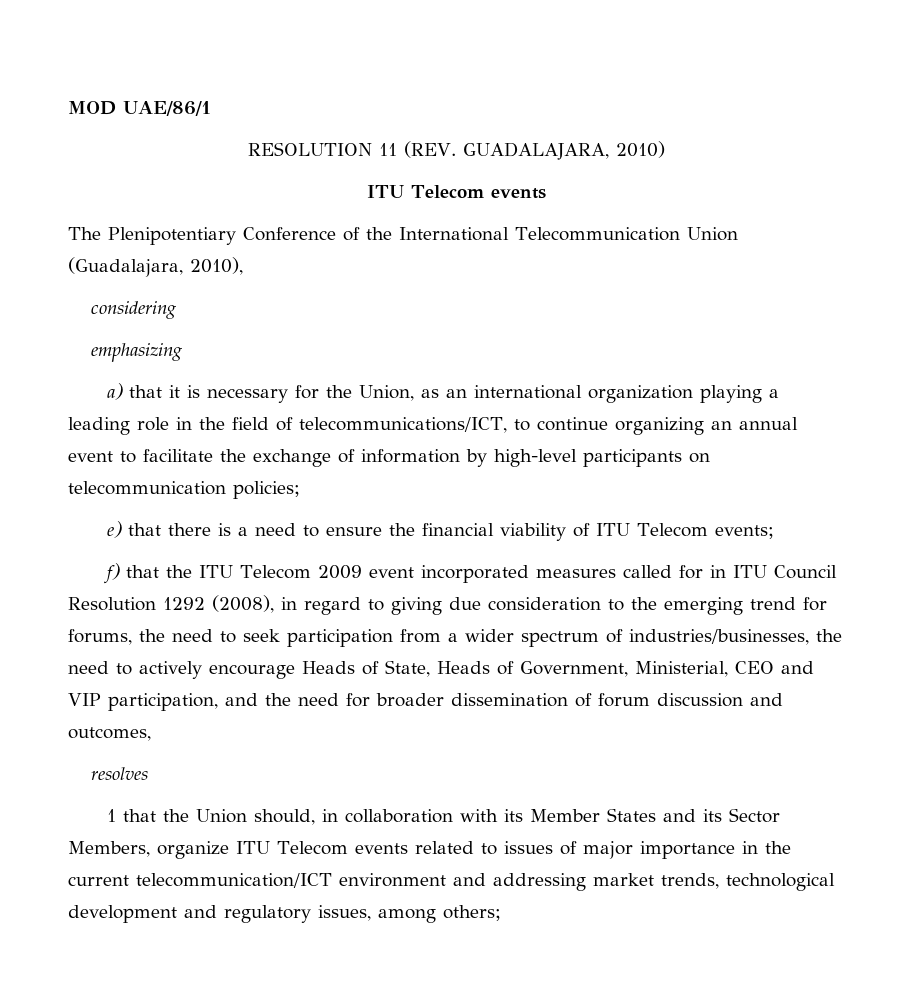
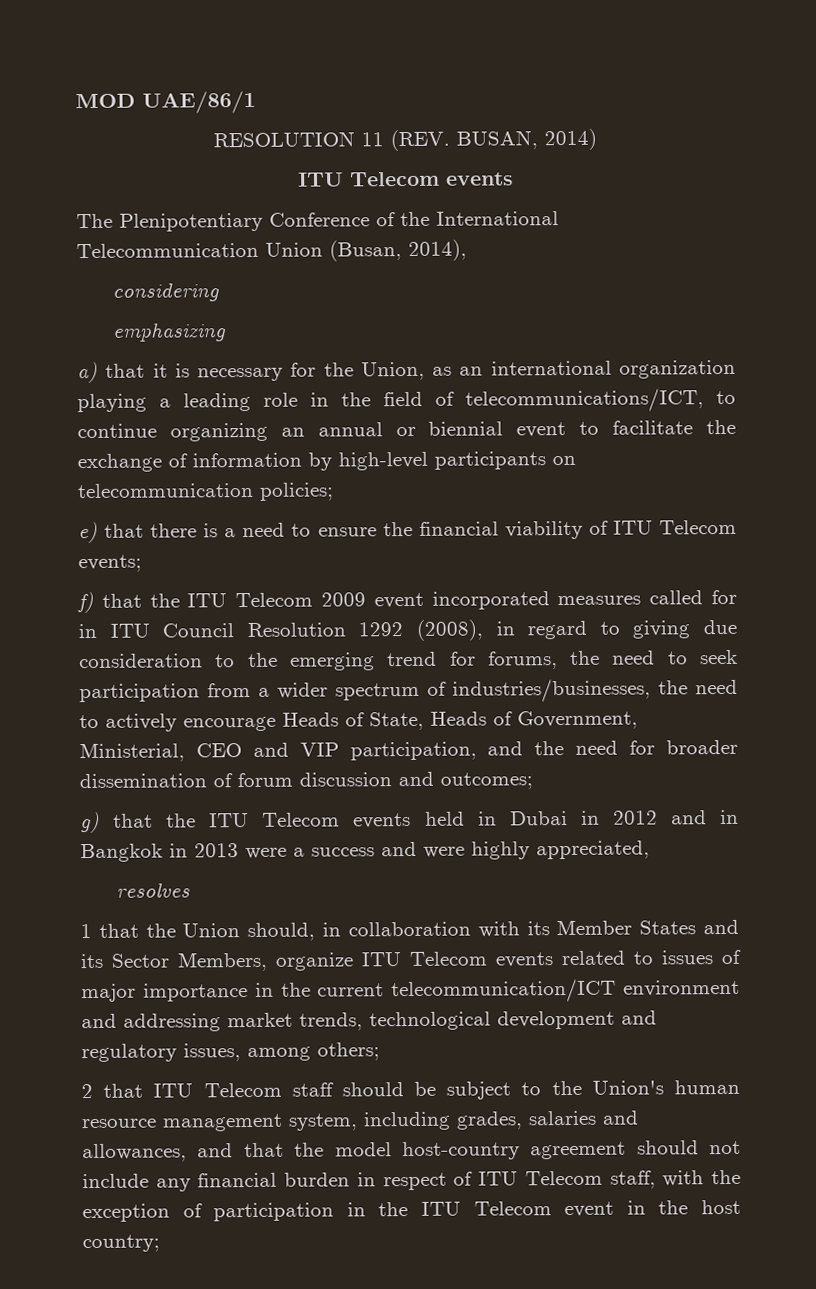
[462,141,665,160] GUADALAJARA, 2010) -> [455,128,597,151] BUSAN, 2014)
[68,257,243,277] (Guadalajara, 2010), -> [329,239,467,262] (Busan, 2014),
(798, 423) none -> [395,421,504,437] or biennial
[68,727,151,741] outcomes, -> [440,772,533,790] [80,809,740,834] [80,840,650,863] outcomes; // g) that the ITU Telecom events held in Dubai in 2012 and in Bangkok in 2013 were a success and were highly appreciated,
(501, 913) none -> [81,1079,740,1100] [81,1110,639,1132] [82,1140,741,1163] [82,1169,742,1192] [82,1199,742,1223] [82,1234,160,1253] // 2 that ITU Telecom staff should be subject to the Union's human resource management system, including grades, salaries and allowances, and that the model host-country agreement should not include any financial burden in respect of ITU Telecom staff, with the exception of participation in the ITU Telecom event in the host country;

